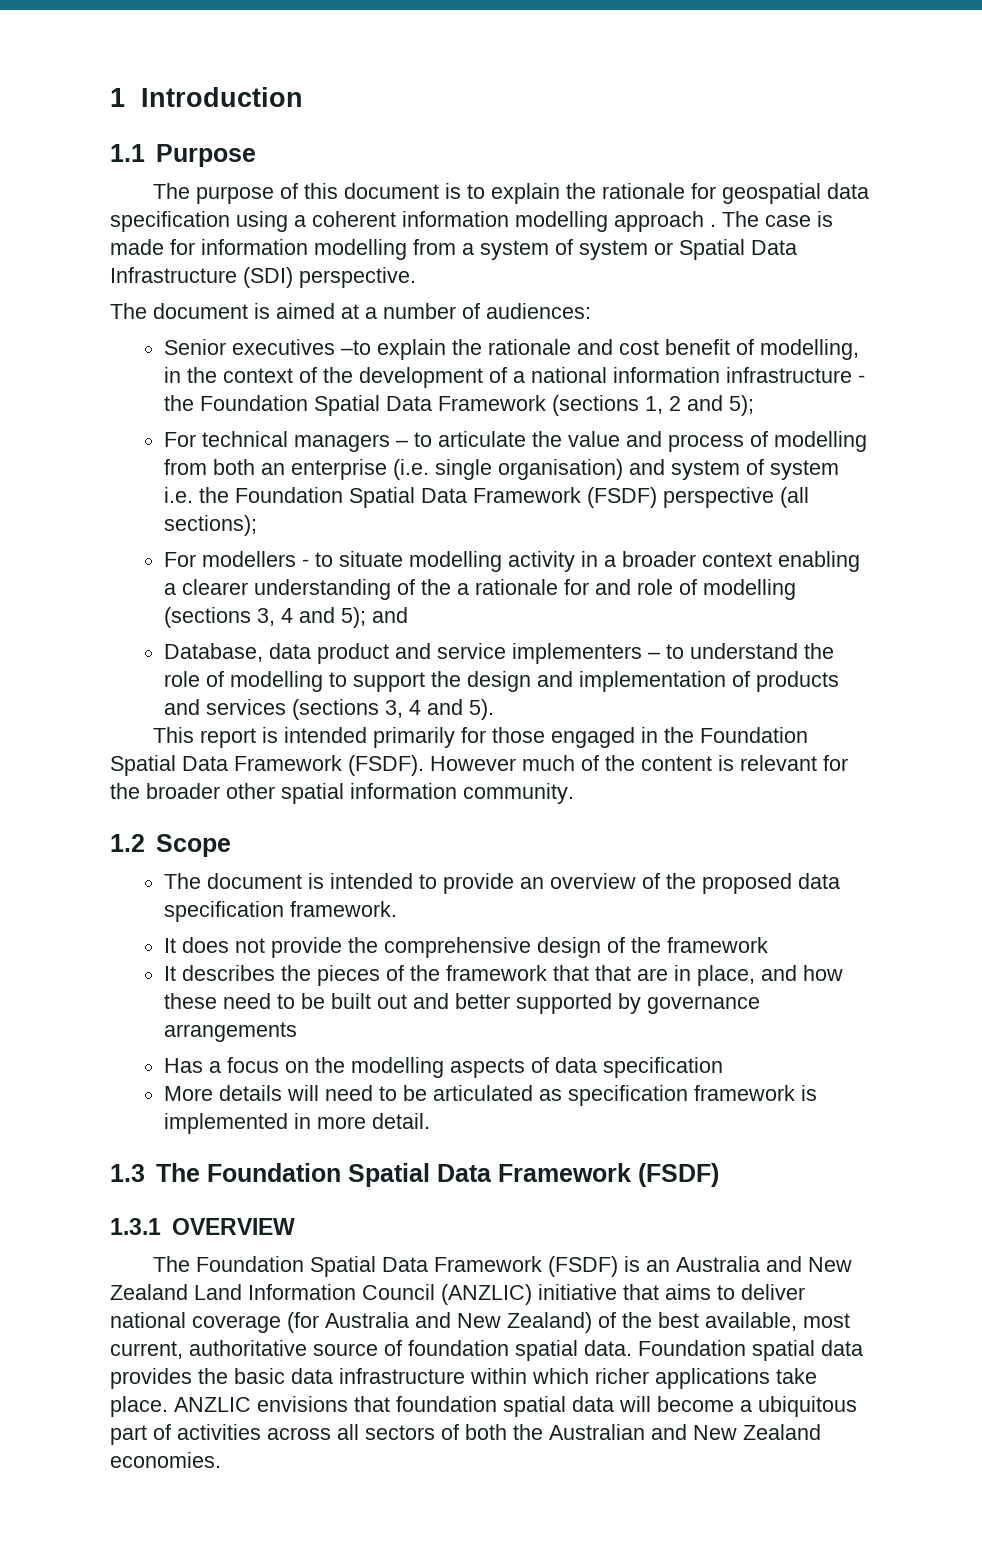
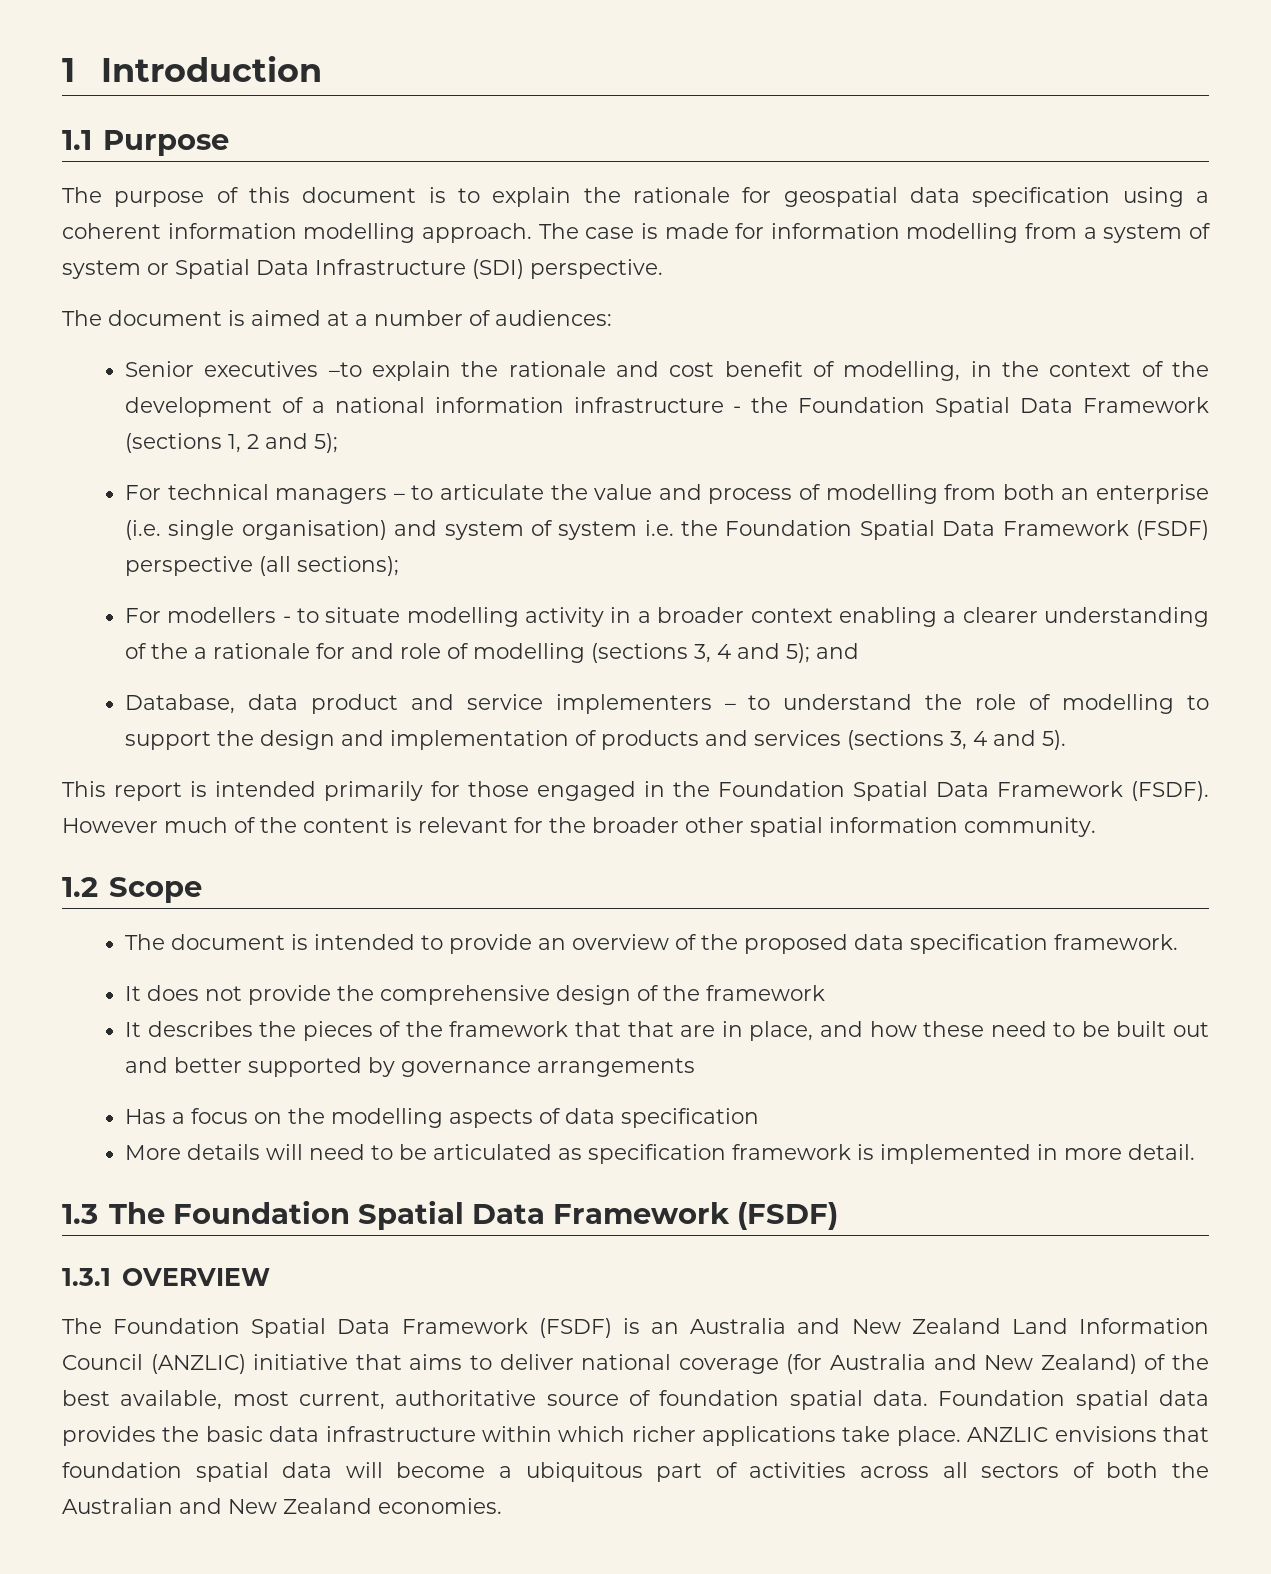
[614,211,716,232] approach . -> [421,223,532,243] approach.

